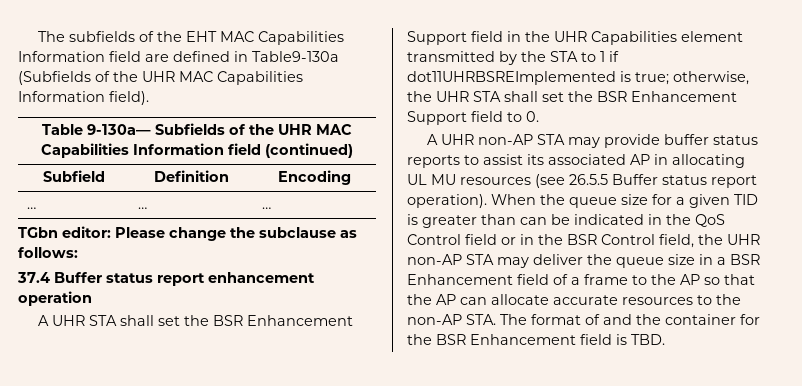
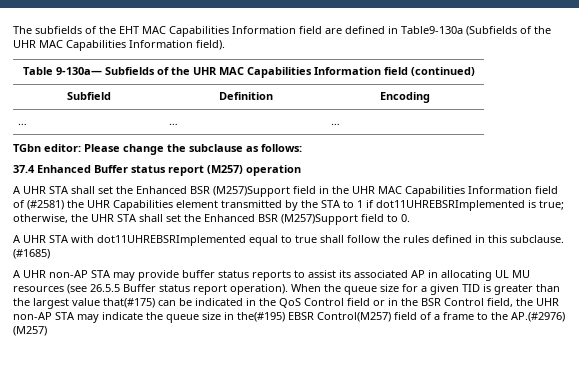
[54,272,315,286] Buffer status report enhancement -> [37,165,243,176] Enhanced Buffer status report (M257)
[212,315,353,326] [407,31,467,45] BSR Enhancement Support -> [136,186,290,197] Enhanced BSR (M257)Support
(587, 36) none -> [378,186,558,197] [13,200,110,210] MAC Capabilities Information field of (#2581) the UHR
[407,71,616,85] dot11UHRBSREImplemented -> [376,200,525,211] dot11UHREBSRImplemented
[597,91,737,102] [407,111,467,125] BSR Enhancement Support -> [204,214,358,225] Enhanced BSR (M257)Support
(539, 116) none -> [13,235,564,246] [13,249,50,259] // A UHR STA with dot11UHREBSRImplemented equal to true shall follow the rules defined in this subclause. (#1685)
(516, 219) none -> [13,298,155,309] the largest value that(#175)
[533,254,583,265] deliver -> [102,312,143,320] indicate
[717,254,760,265] [407,274,513,285] a BSR Enhancement -> [237,312,391,322] the(#195) EBSR Control(M257)
[680,274,755,285] [407,294,741,305] [407,314,760,325] [407,334,665,345] AP so that the AP can allocate accurate resources to the non-AP STA. The format of and the container for the BSR Enhancement field is TBD. -> [511,312,565,322] [13,326,47,336] AP.(#2976) (M257)

